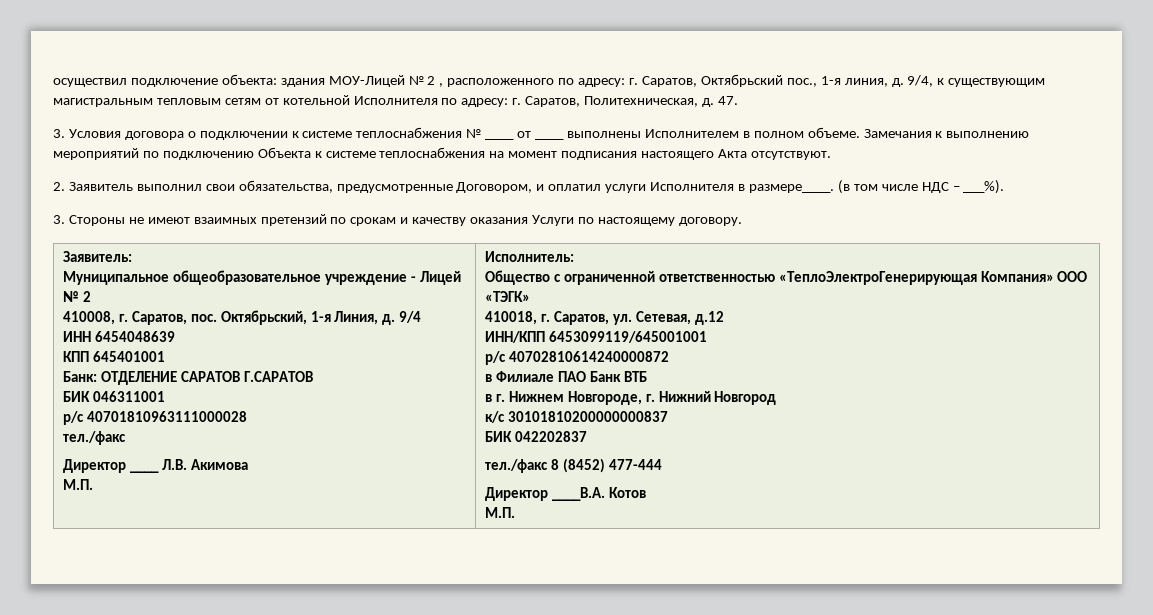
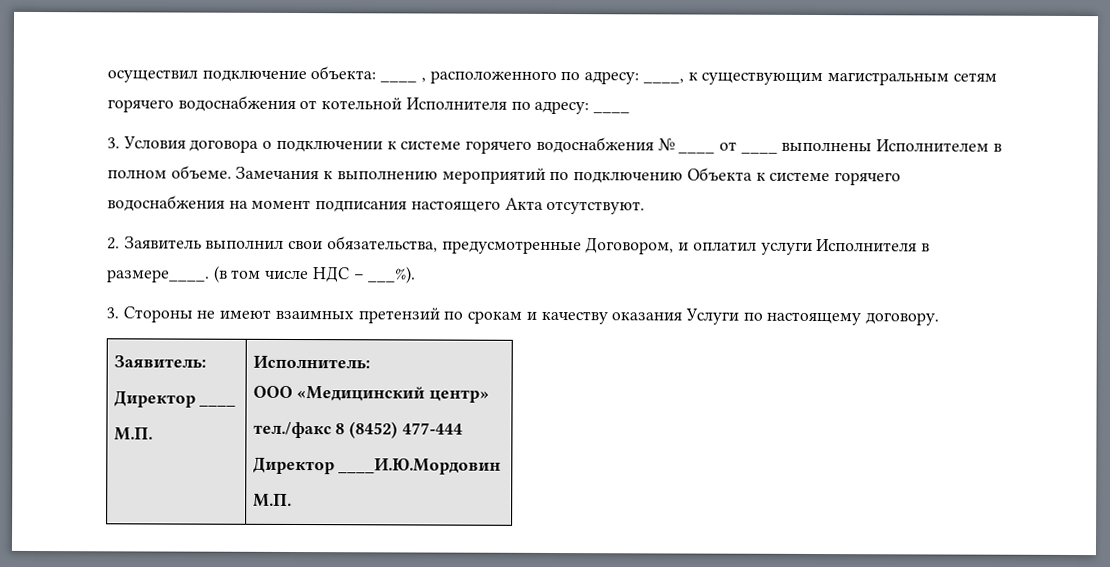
[280,74,1046,87] [53,98,261,107] здания МОУ-Лицей № 2 , расположенного по адресу: г. Саратов, Октябрьский пос., 1-я линия, д. 9/4, к существующим магистральным тепловым сетям -> [380,70,997,86] [107,95,296,113] ____ , расположенного по адресу: ____, к существующим магистральным сетям горячего водоснабжения
[512,96,738,107] г. Саратов, Политехническая, д. 47. -> [593,110,631,114] ____
[356,127,463,138] теплоснабжения -> [465,136,654,154] горячего водоснабжения
[379,147,486,158] теплоснабжения -> [833,172,901,186] [107,195,225,212] горячего водоснабжения
[62,270,461,285] [62,291,91,302] [62,310,422,325] [62,331,175,342] [62,351,165,362] [62,371,313,385] [62,391,165,402] [62,411,247,425] [62,431,126,445] // Муниципальное общеобразовательное учреждение - Лицей № 2 // 410008, г. Саратов, пос. Октябрьский, 1-я Линия, д. 9/4 // ИНН 6454048639 // КПП 645401001 // Банк: ОТДЕЛЕНИЕ САРАТОВ Г.САРАТОВ // БИК 046311001 // р/с 40701810963111000028 // тел./факс -> (206, 361) none
[161,459,248,470] Л.В. Акимова -> (237, 405) none
[484,270,1088,285] [484,291,530,302] [484,311,724,325] [484,331,707,343] [484,351,669,365] [484,371,647,382] [484,391,777,405] [484,411,668,423] [484,431,587,442] Общество с ограниченной ответственностью «ТеплоЭлектроГенерирующая Компания» ООО «ТЭГК» // 410018, г. Саратов, ул. Сетевая, д.12 // ИНН/КПП 6453099119/645001001 // р/с 40702810614240000872 // в Филиале ПАО Банк ВТБ // в г. Нижнем Новгороде, г. Нижний Новгород // к/с 30101810200000000837 // БИК 042202837 -> [252,385,491,403] ООО «Медицинский центр»
[551,487,646,501] ____В.А. Котов -> [338,458,502,475] ____И.Ю.Мордовин

